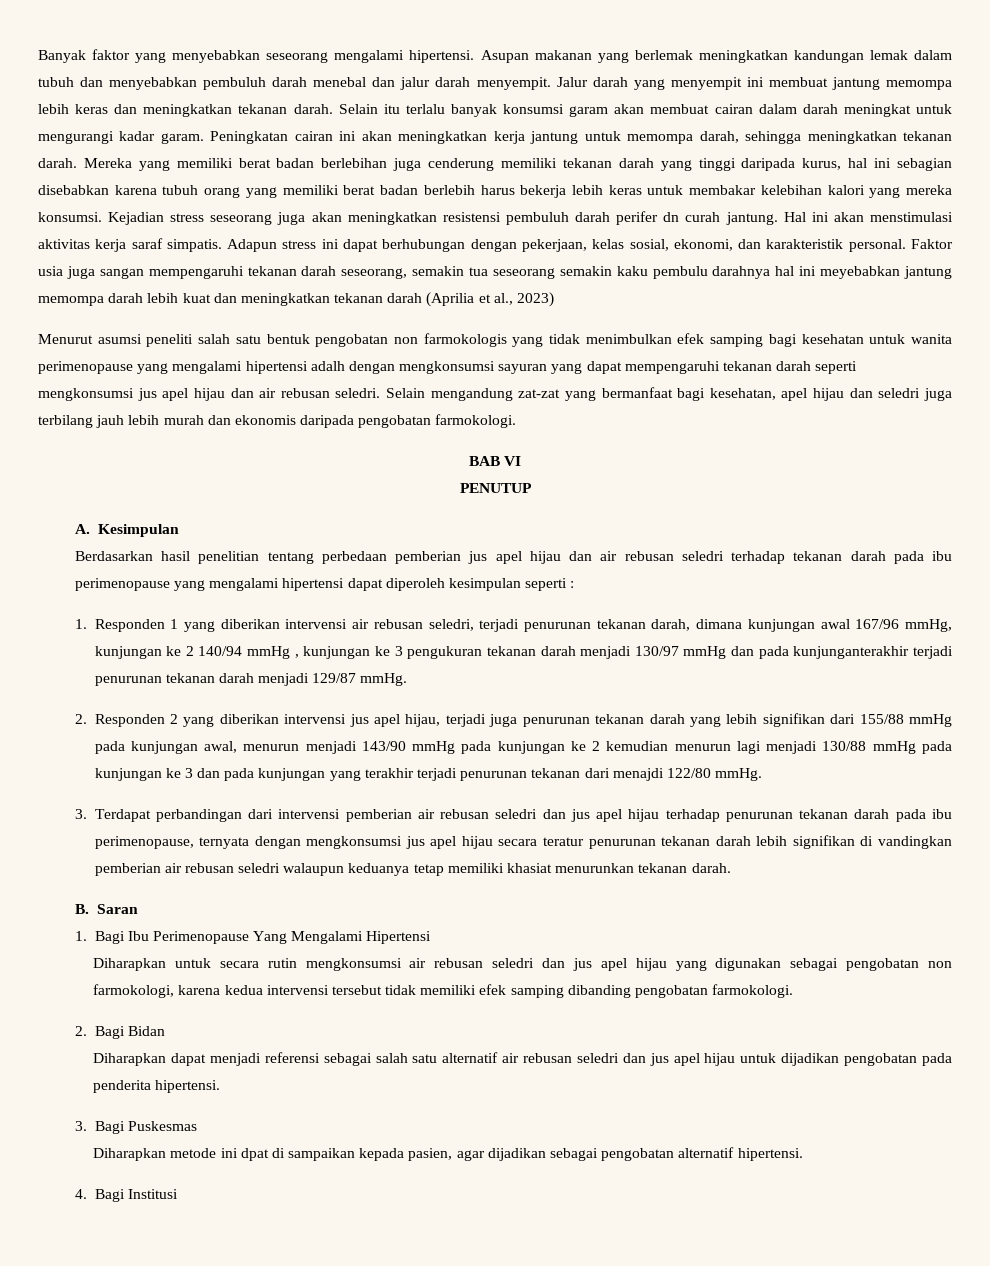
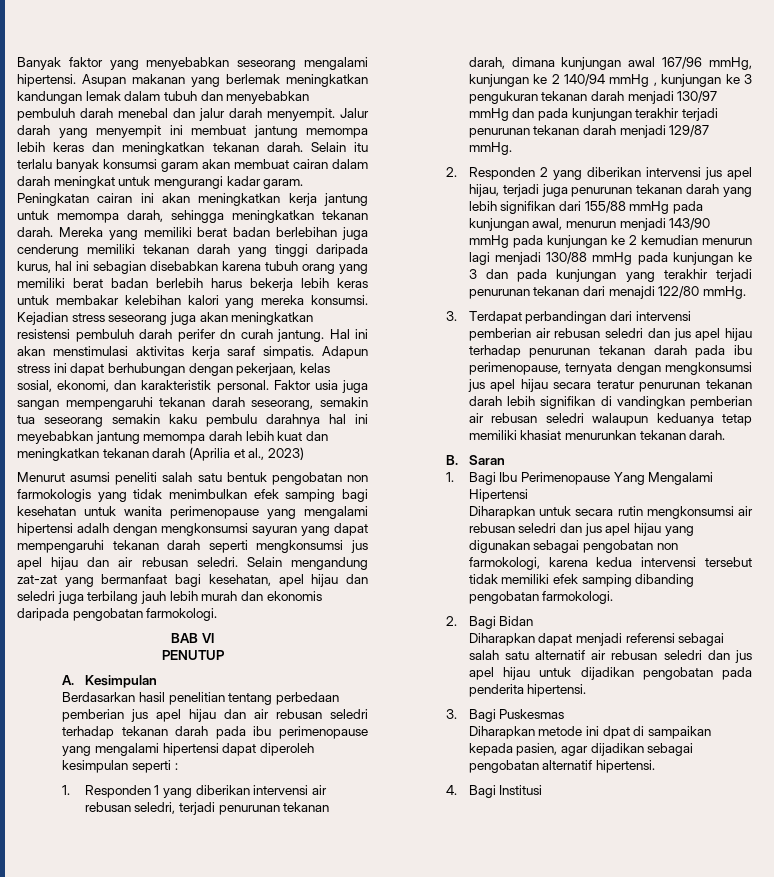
[793,646,910,659] kunjunganterakhir -> [571,108,680,121] kunjungan terakhir

